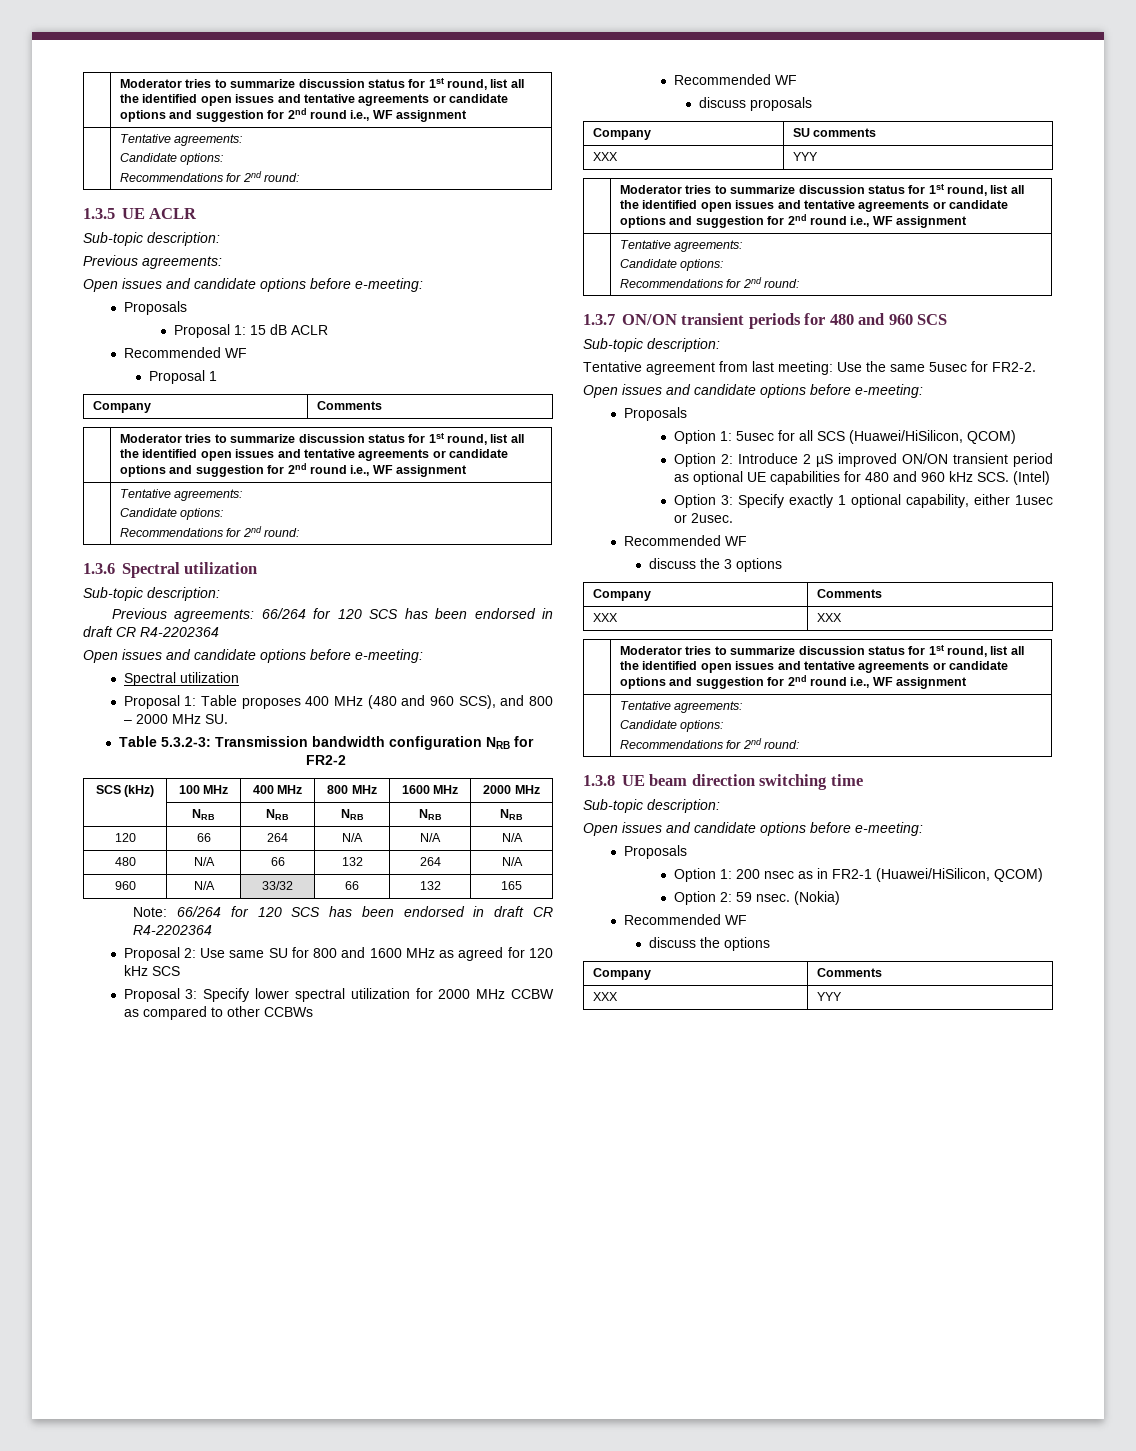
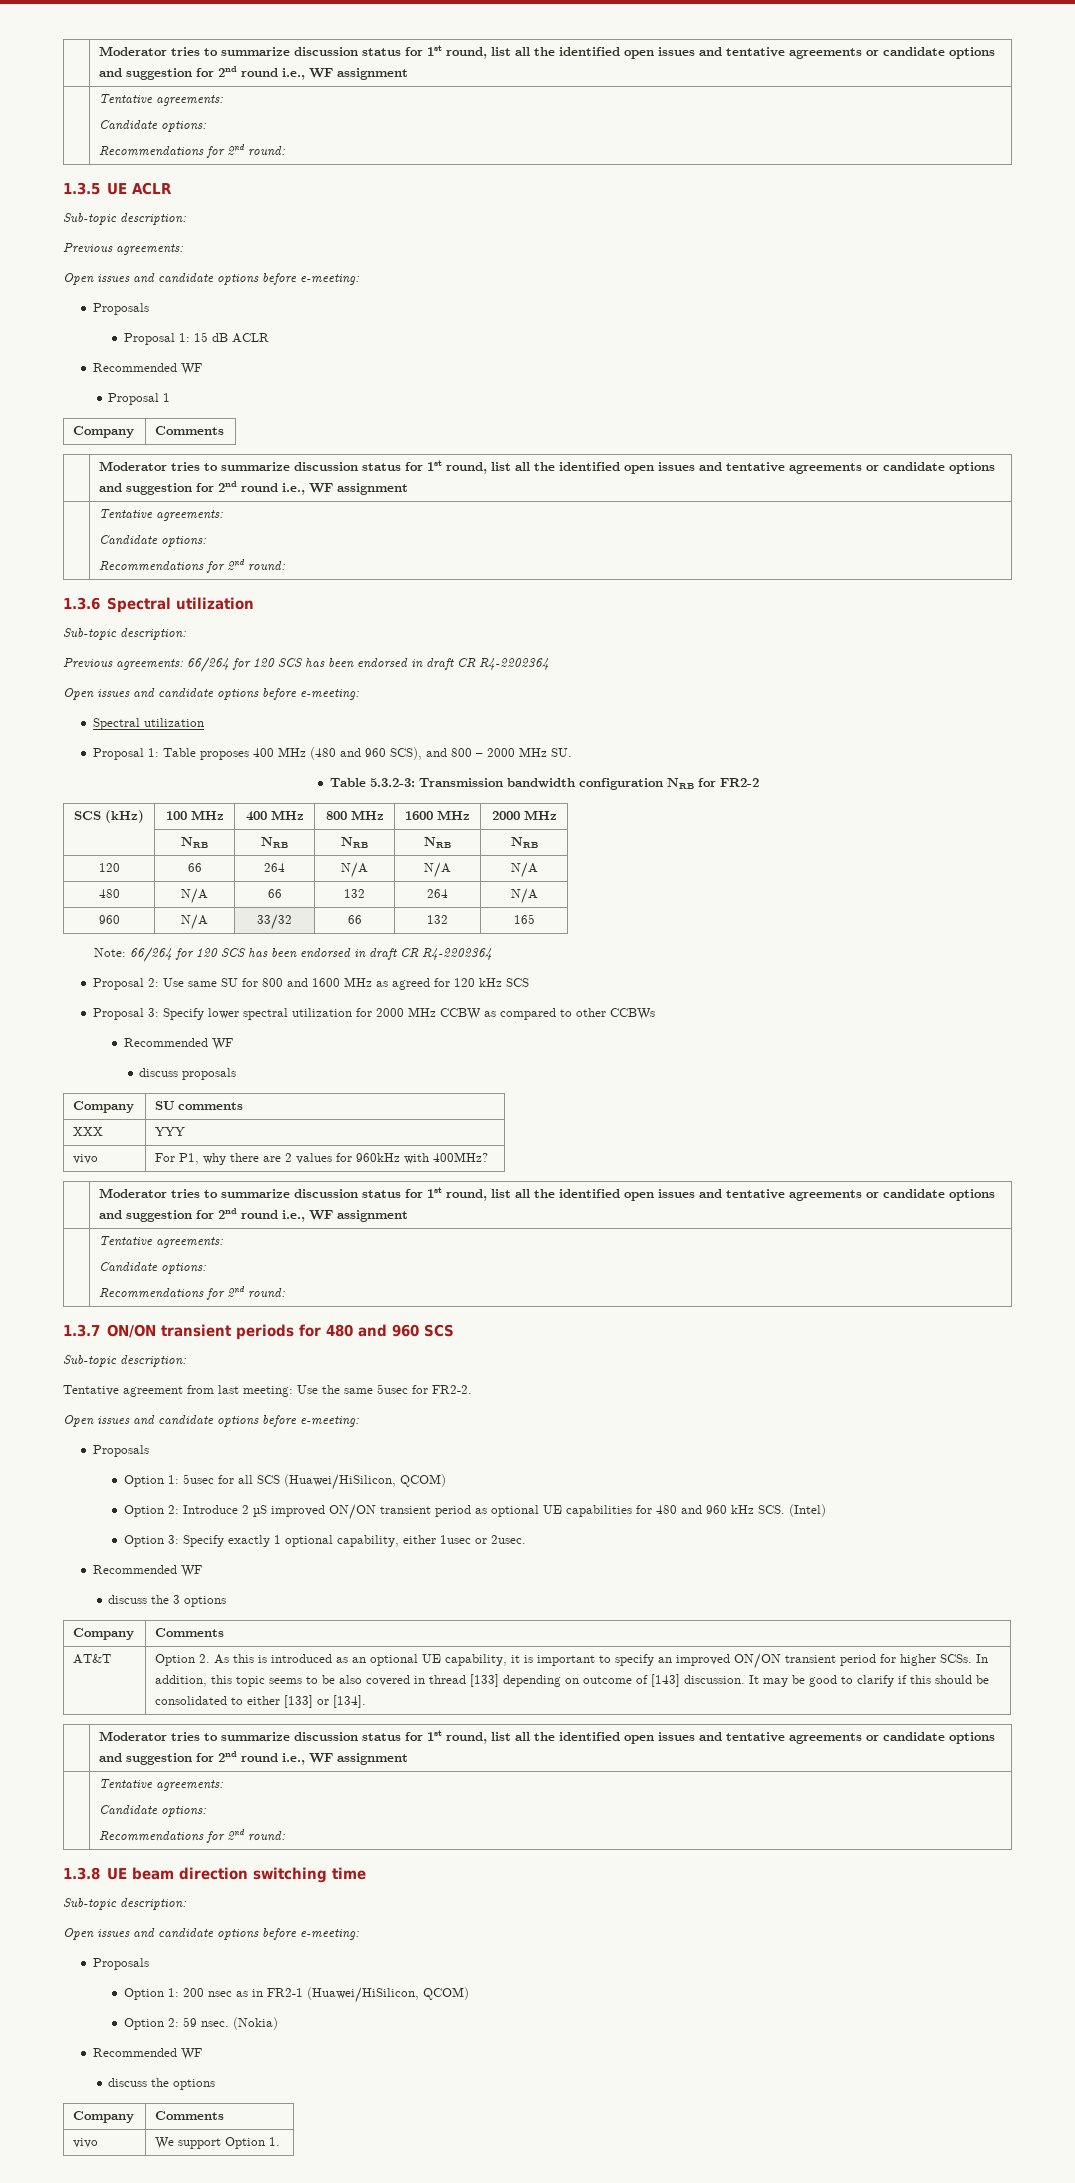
(819, 156) none -> [73,1154,99,1164] [155,1152,489,1165] // vivo | For P1, why there are 2 values for 960kHz with 400MHz?
[593,613,619,622] [817,613,843,622] XXX | XXX -> [73,1654,112,1664] [155,1653,989,1669] [155,1674,990,1687] [155,1695,367,1708] AT&T | Option 2. As this is introduced as an optional UE capability, it is important to specify an improved ON/ON transient period for higher SCSs. In addition, this topic seems to be also covered in thread [133] depending on outcome of [143] discussion. It may be good to clarify if this should be consolidated to either [133] or [134].
[593,992,619,1001] [817,992,843,1001] XXX | YYY -> [73,2138,99,2148] [155,2137,281,2149] vivo | We support Option 1.

